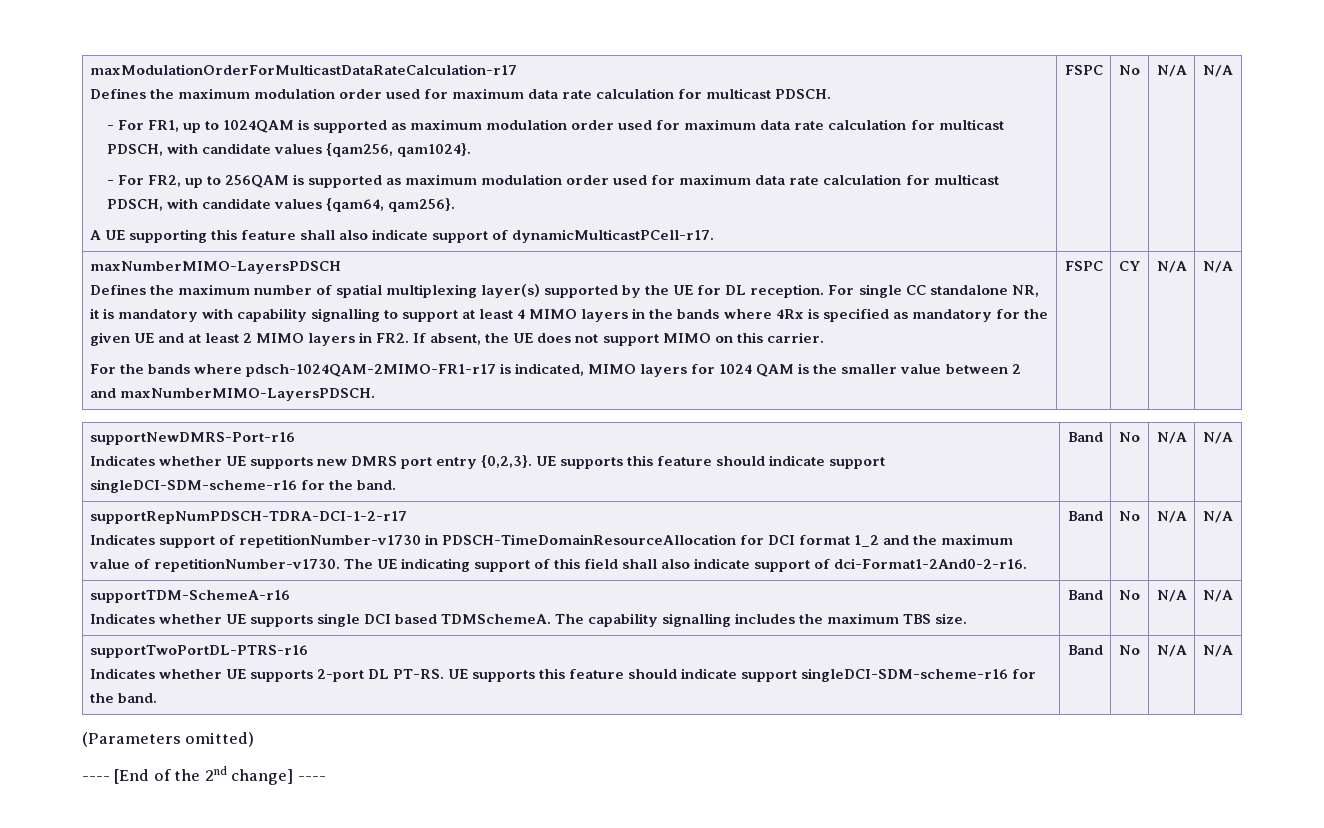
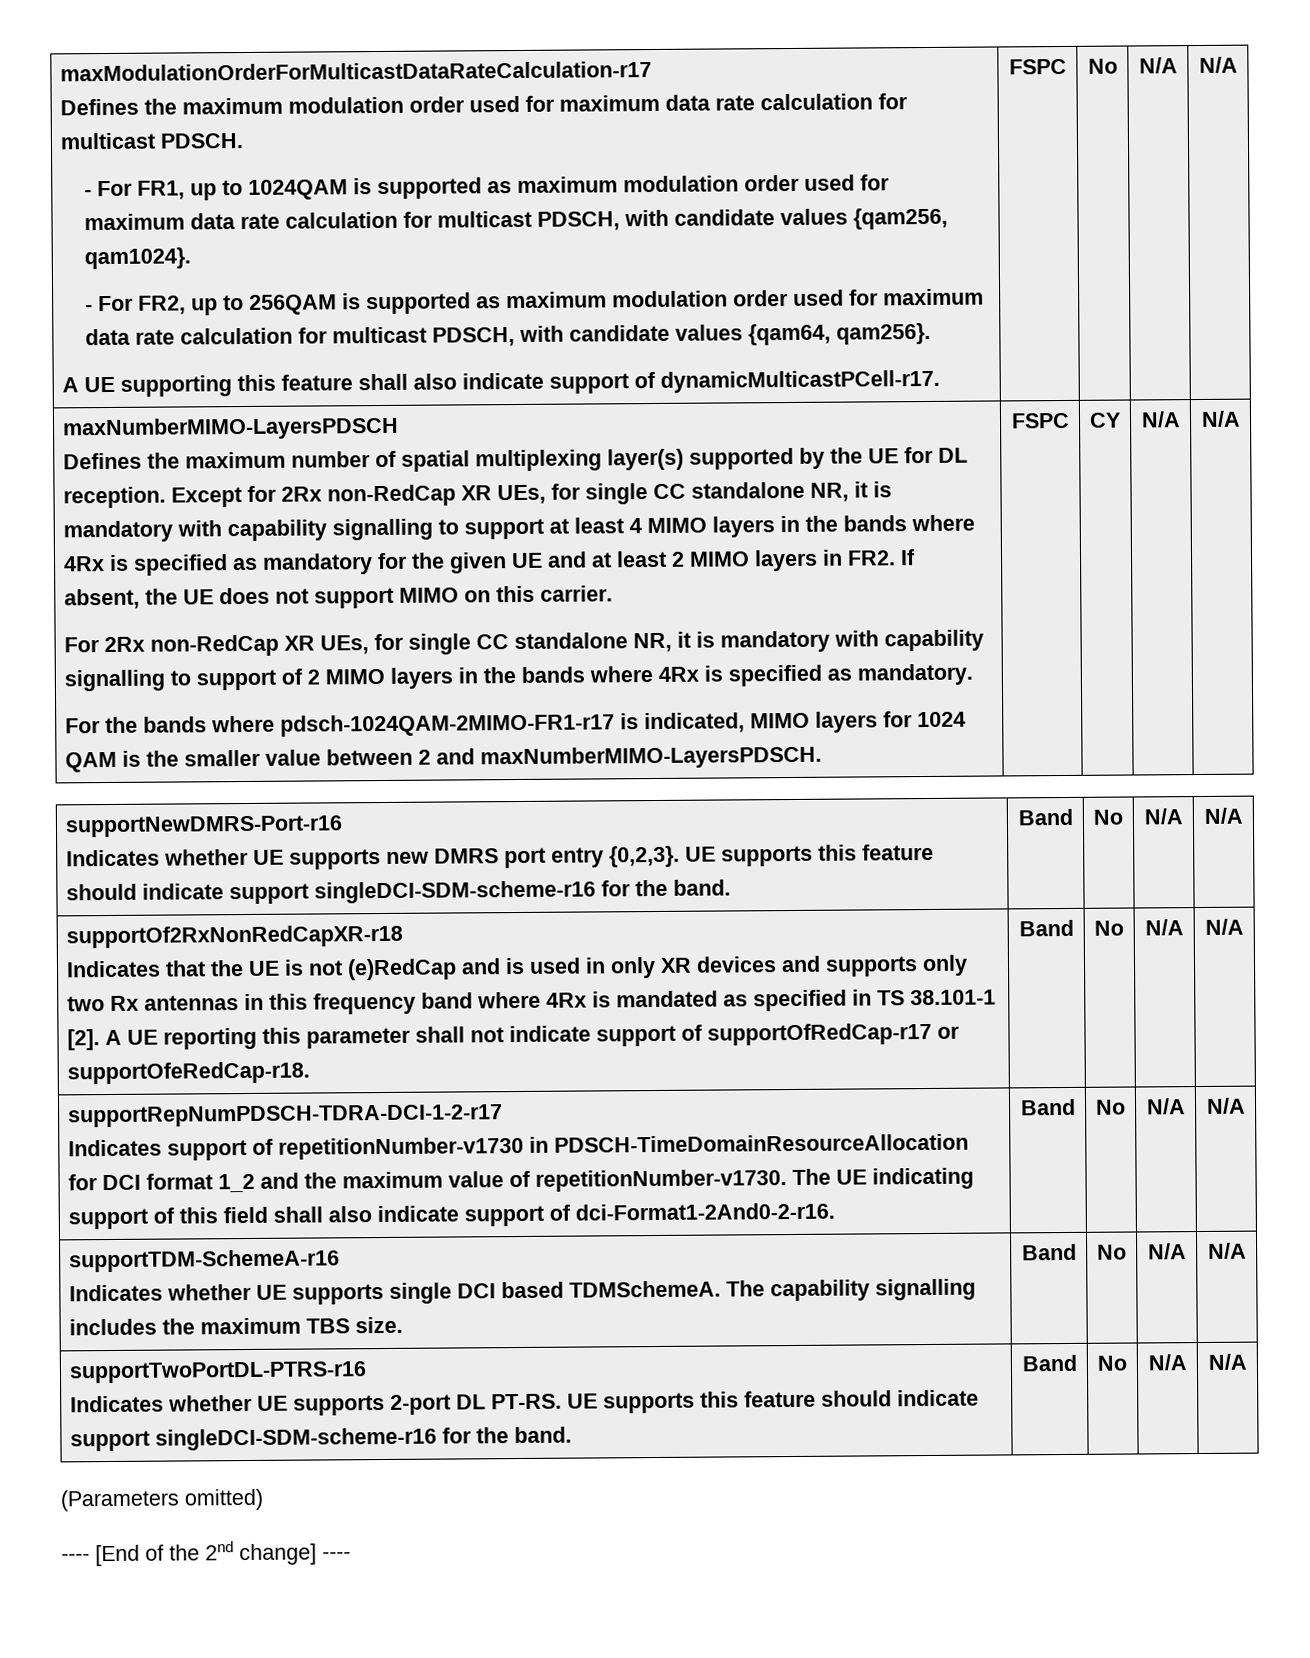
[828,285,855,295] For -> [171,483,582,508] Except for 2Rx non-RedCap XR UEs, for
(824, 337) none -> [64,629,985,657] [64,663,974,692] // For 2Rx non-RedCap XR UEs, for single CC standalone NR, it is mandatory with capability signalling to support of 2 MIMO layers in the bands where 4Rx is specified as mandatory.
(1233, 438) none -> [66,924,404,949] [66,954,969,981] [67,989,997,1015] [67,1022,961,1051] [67,1061,311,1085] [1018,919,1074,937] [1094,920,1124,936] [1144,919,1184,936] [1204,918,1244,935] // supportOf2RxNonRedCapXR-r18 // Indicates that the UE is not (e)RedCap and is used in only XR devices and supports only two Rx antennas in this frequency band where 4Rx is mandated as specified in TS 38.101-1 [2]. A UE reporting this parameter shall not indicate support of supportOfRedCap-r17 or supportOfeRedCap-r18. | Band | No | N/A | N/A

